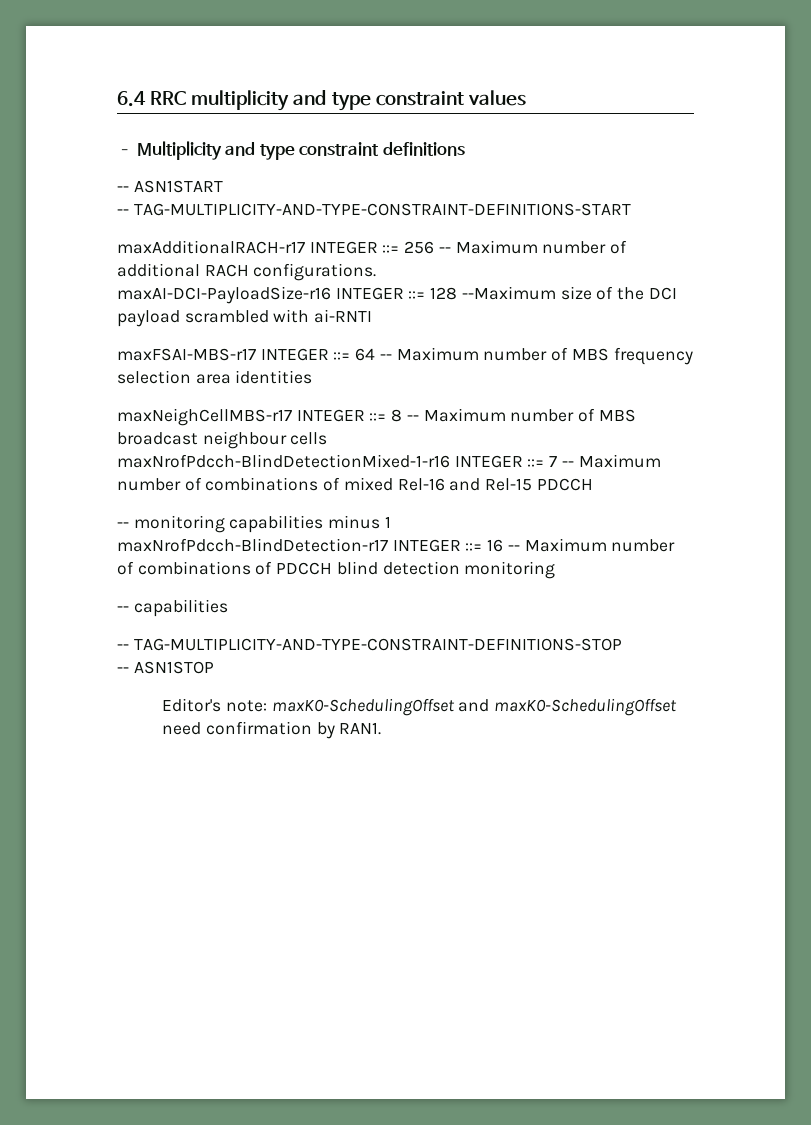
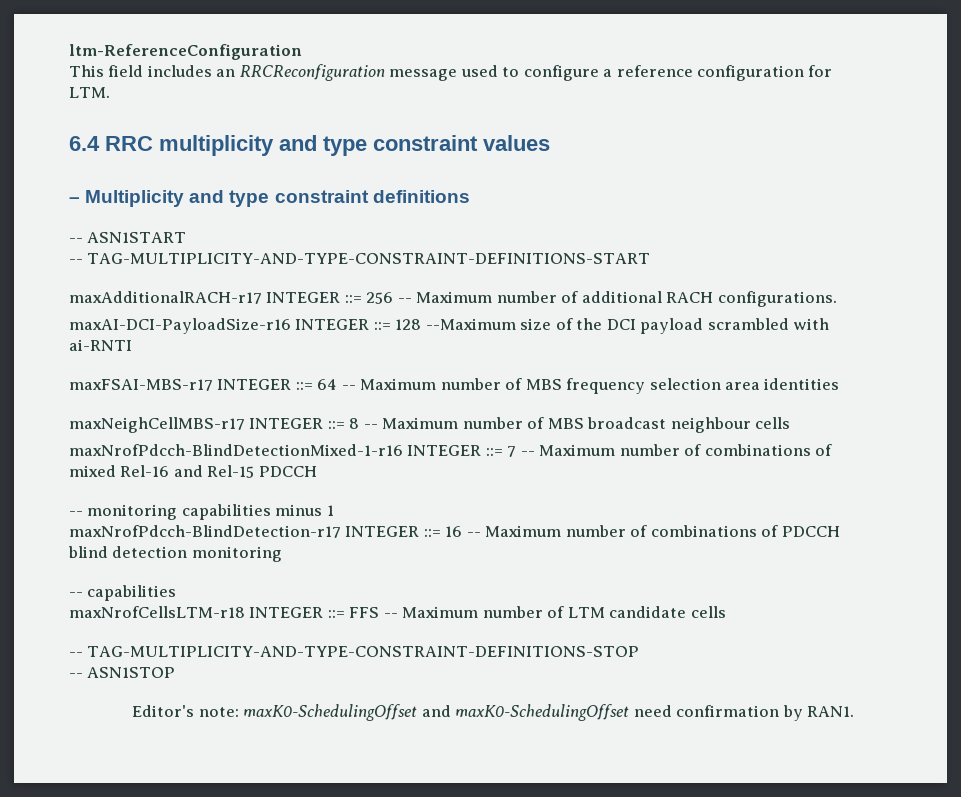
(117, 99) none -> [69,44,302,60] [69,64,833,81] [69,87,110,98] ltm-ReferenceConfiguration // This field includes an RRCReconfiguration message used to configure a reference configuration for LTM. //
(228, 608) none -> [69,606,726,618] // maxNrofCellsLTM-r18 INTEGER ::= FFS -- Maximum number of LTM candidate cells

